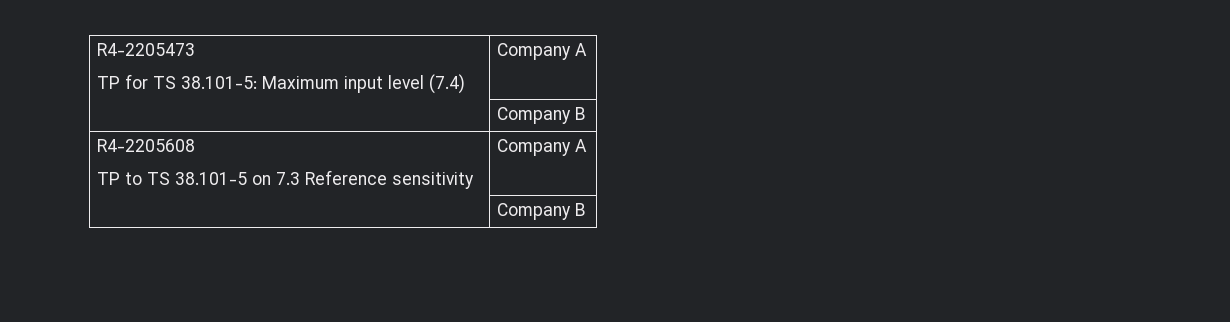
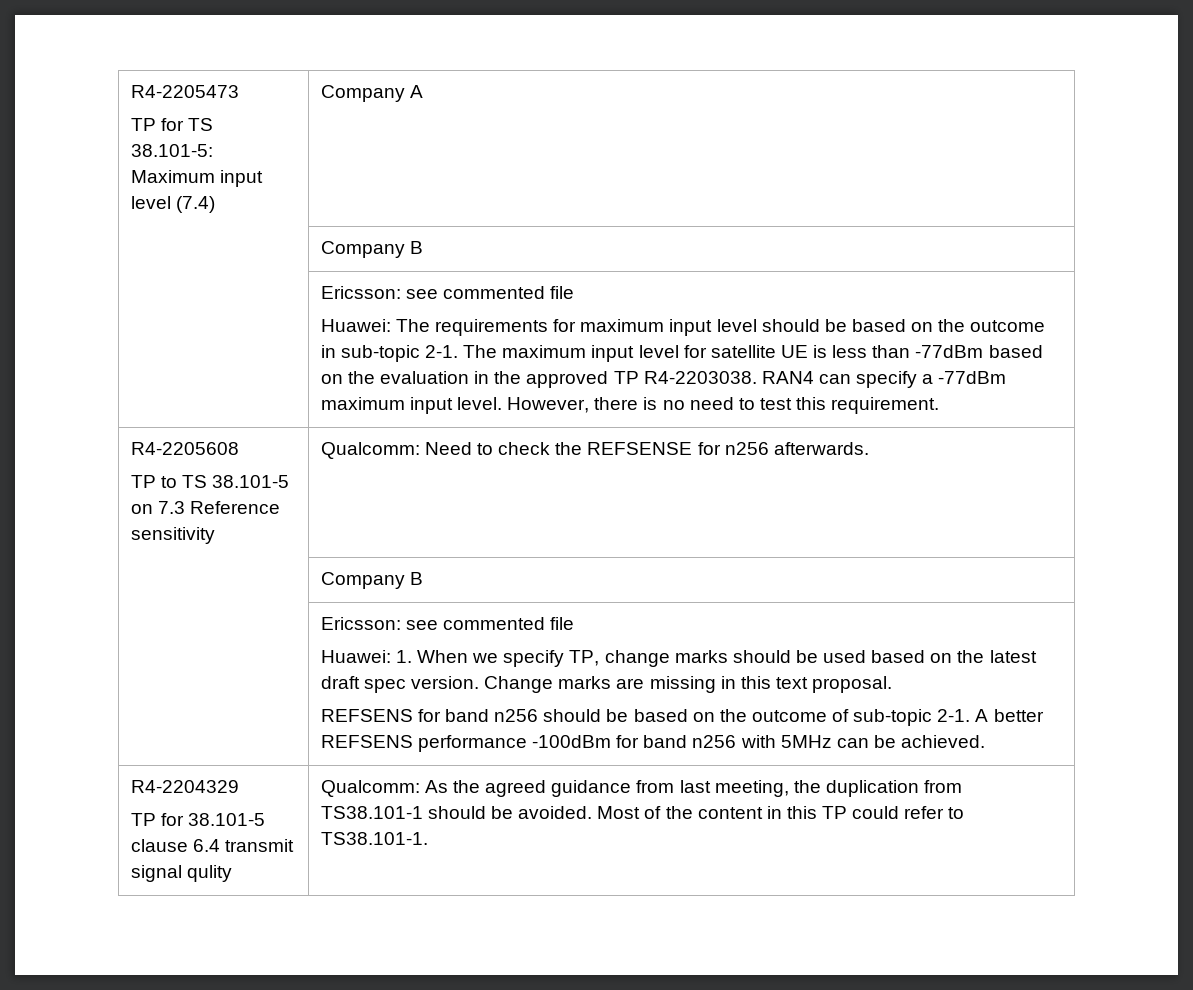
(586, 113) none -> [320,286,575,299] [320,319,1046,336] [320,345,1043,362] [320,371,1007,388] [320,397,940,414] // | Ericsson: see commented file // Huawei: The requirements for maximum input level should be based on the outcome in sub-topic 2-1. The maximum input level for satellite UE is less than -77dBm based on the evaluation in the approved TP R4-2203038. RAN4 can specify a -77dBm maximum input level. However, there is no need to test this requirement.
[496,139,587,156] [496,203,586,220] Company A // | Company B -> [320,442,869,459] [320,572,423,589] [320,617,575,630] [320,650,1037,667] [320,676,893,693] [320,709,1044,726] [320,735,986,752] [130,780,239,793] [130,813,265,826] [130,839,294,852] [130,865,232,882] [320,780,963,797] [320,806,965,819] [320,832,428,845] Qualcomm: Need to check the REFSENSE for n256 afterwards. // | Company B // | Ericsson: see commented file // Huawei: 1. When we specify TP, change marks should be used based on the latest draft spec version. Change marks are missing in this text proposal. // REFSENS for band n256 should be based on the outcome of sub-topic 2-1. A better REFSENS performance -100dBm for band n256 with 5MHz can be achieved. // R4-2204329 // TP for 38.101-5 clause 6.4 transmit signal qulity | Qualcomm: As the agreed guidance from last meeting, the duplication from TS38.101-1 should be avoided. Most of the content in this TP could refer to TS38.101-1.

